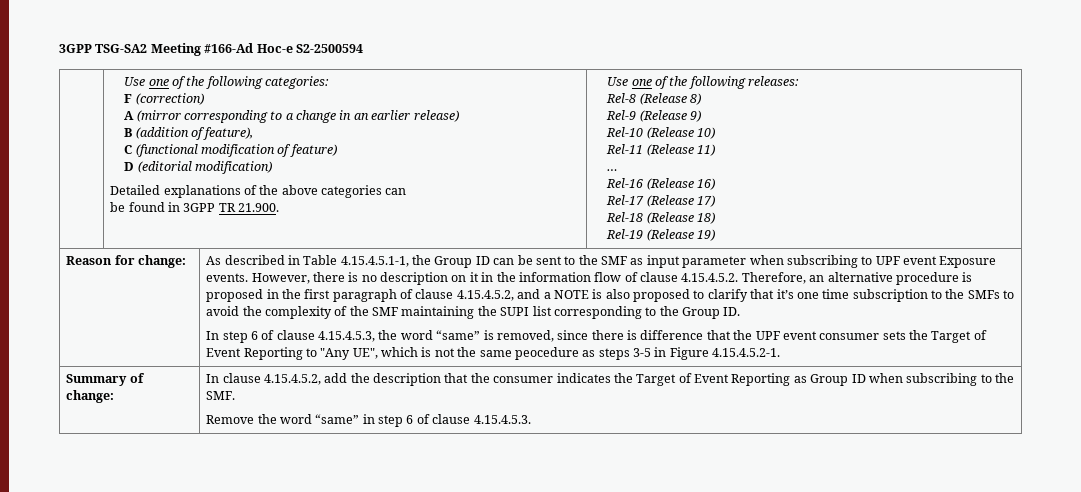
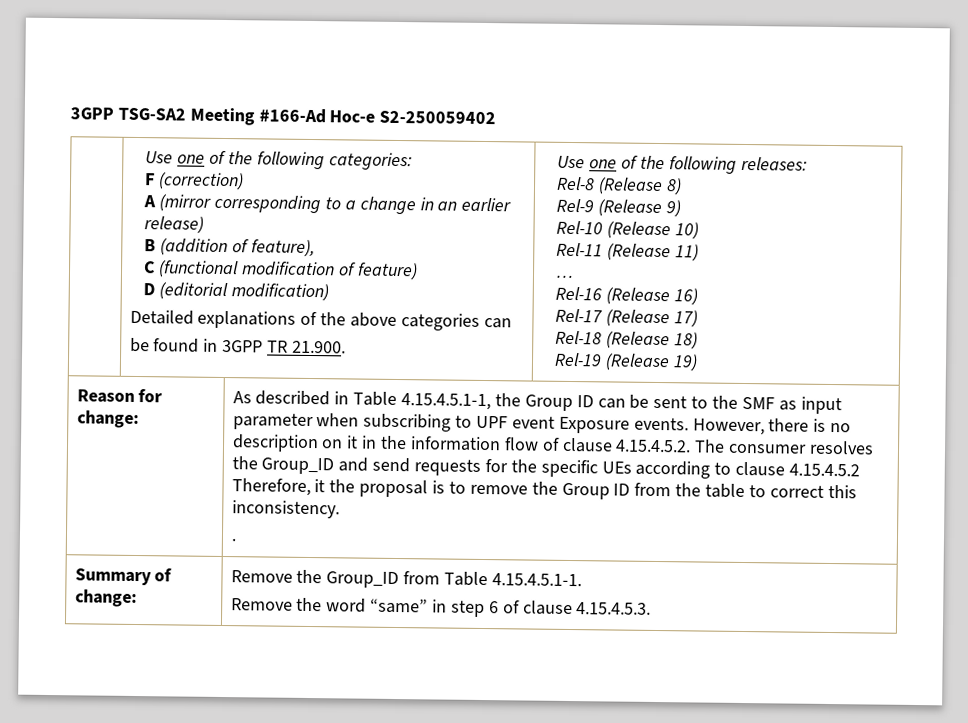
[295,44,363,53] S2-2500594 -> [379,110,497,125] S2-250059402
[741,272,973,285] [206,289,1015,302] [206,306,741,319] [206,330,987,343] [206,347,781,360] [66,373,145,386] [66,390,115,403] [206,373,1015,386] [206,391,236,400] Therefore, an alternative procedure is proposed in the first paragraph of clause 4.15.4.5.2, and a NOTE is also proposed to clarify that it’s one time subscription to the SMFs to avoid the complexity of the SMF maintaining the SUPI list corresponding to the Group ID. // In step 6 of clause 4.15.4.5.3, the word “same” is removed, since there is difference that the UPF event consumer sets the Target of Event Reporting to "Any UE", which is not the same peocedure as steps 3-5 in Figure 4.15.4.5.2-1. // Summary of change: | In clause 4.15.4.5.2, add the description that the consumer indicates the Target of Event Reporting as Group ID when subscribing to the SMF. -> [694,439,874,455] [231,456,860,479] [231,478,857,500] [231,500,340,519] [230,538,236,542] [74,568,173,586] [74,589,137,608] [230,569,582,589] The consumer resolves the Group_ID and send requests for the specific UEs according to clause 4.15.4.5.2 Therefore, it the proposal is to remove the Group ID from the table to correct this inconsistency. // . // Summary of change: | Remove the Group_ID from Table 4.15.4.5.1-1.

